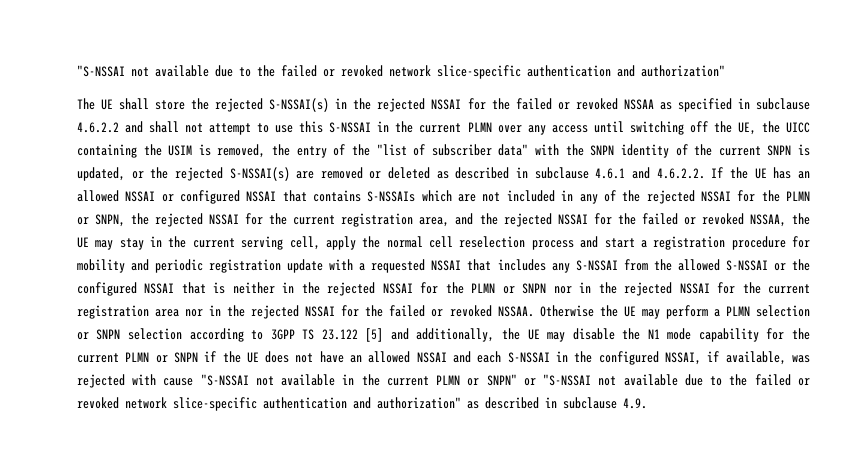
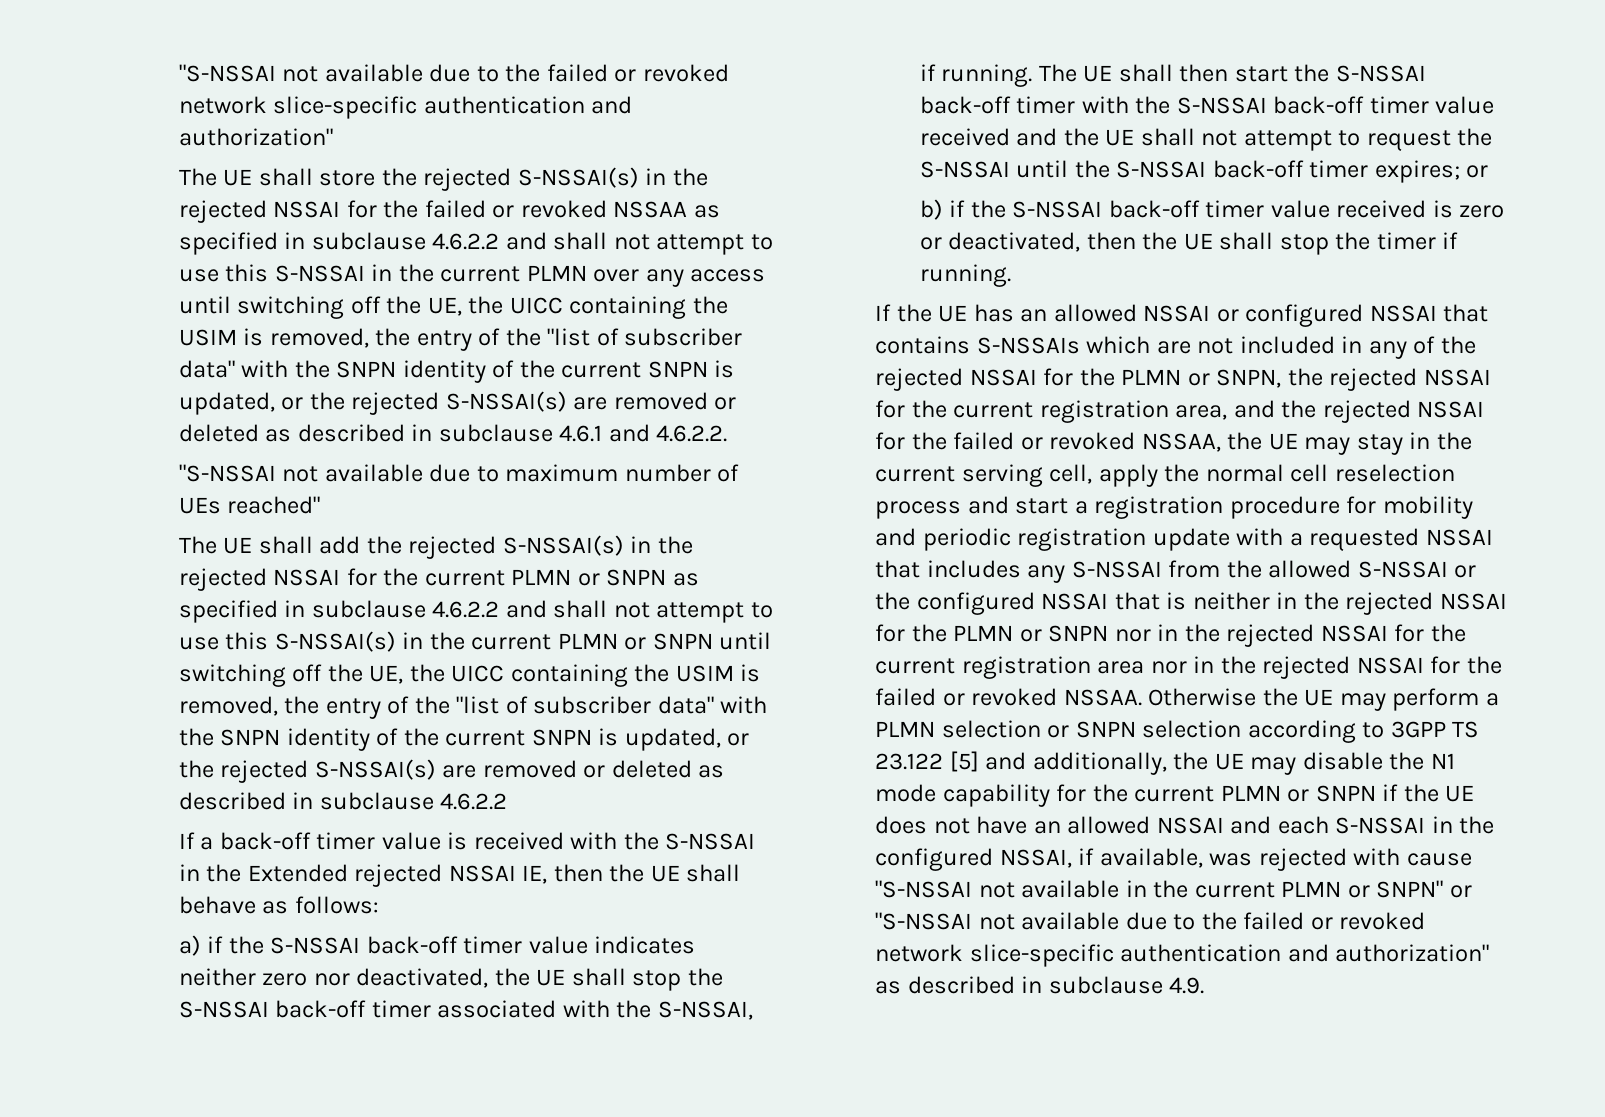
(705, 173) none -> [178,464,740,482] [178,496,321,514] [178,535,693,559] [178,568,699,591] [178,600,773,623] [178,631,772,652] [178,664,761,687] [178,696,768,719] [178,728,750,751] [178,759,725,783] [178,792,508,810] [178,832,756,850] [178,864,741,887] [178,896,379,914] [178,935,696,956] [178,968,723,991] [178,1000,753,1020] [919,64,1426,87] [919,96,1495,114] [919,128,1493,151] [919,160,1489,183] [919,199,1505,220] [919,232,1459,255] [919,264,1011,287] // "S-NSSAI not available due to maximum number of UEs reached" // The UE shall add the rejected S-NSSAI(s) in the rejected NSSAI for the current PLMN or SNPN as specified in subclause 4.6.2.2 and shall not attempt to use this S-NSSAI(s) in the current PLMN or SNPN until switching off the UE, the UICC containing the USIM is removed, the entry of the "list of subscriber data" with the SNPN identity of the current SNPN is updated, or the rejected S-NSSAI(s) are removed or deleted as described in subclause 4.6.2.2 // If a back-off timer value is received with the S-NSSAI in the Extended rejected NSSAI IE, then the UE shall behave as follows: // a) if the S-NSSAI back-off timer value indicates neither zero nor deactivated, the UE shall stop the S-NSSAI back-off timer associated with the S-NSSAI, if running. The UE shall then start the S-NSSAI back-off timer with the S-NSSAI back-off timer value received and the UE shall not attempt to request the S-NSSAI until the S-NSSAI back-off timer expires; or // b) if the S-NSSAI back-off timer value received is zero or deactivated, then the UE shall stop the timer if running. //

